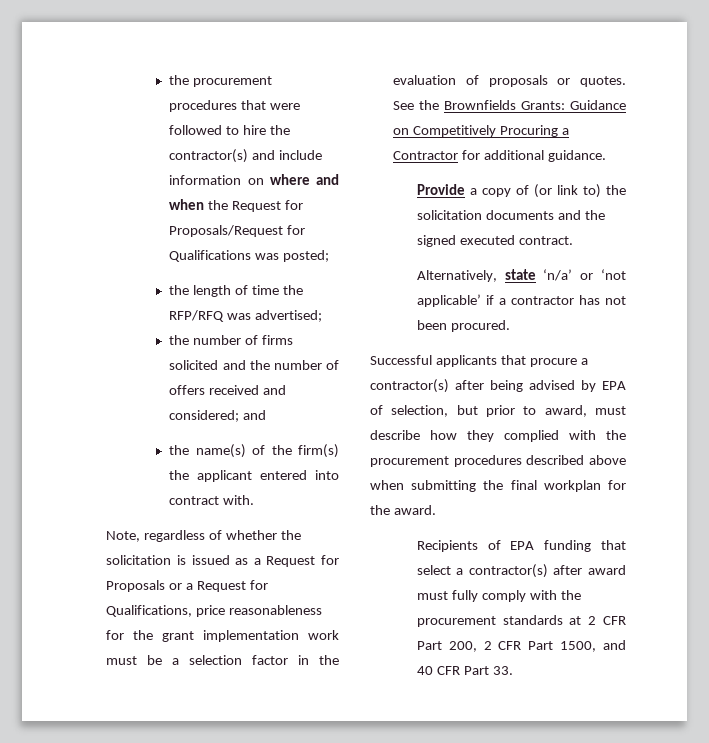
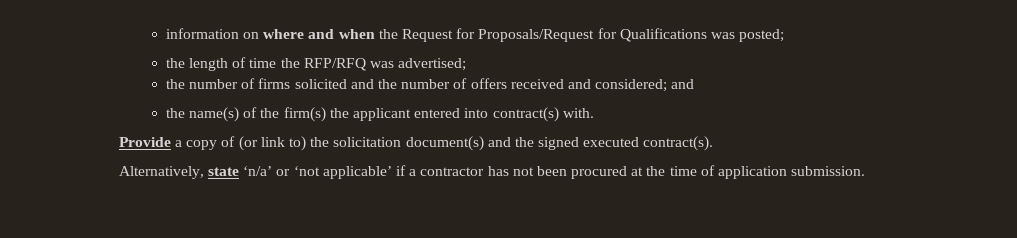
[169,75,273,87] [169,100,301,112] [169,125,291,135] [169,149,323,163] the procurement procedures that were followed to hire the contractor(s) and include -> (165, 33) none
[169,496,220,505] contract -> [492,107,559,122] contract(s)
[106,530,302,542] [106,555,339,567] [106,580,269,592] [106,605,323,617] [106,630,339,642] [106,655,339,665] [393,75,626,87] [393,100,626,110] [393,125,570,137] [393,150,607,162] // Note, regardless of whether the solicitation is issued as a Request for Proposals or a Request for Qualifications, price reasonableness for the grant implementation work must be a selection factor in the evaluation of proposals or quotes. See the Brownfields Grants: Guidance on Competitively Procuring a Contractor for additional guidance. -> (594, 113) none
[485,210,554,220] documents -> [405,136,484,151] document(s)
[518,236,573,245] contract. -> [643,136,714,151] contract(s).
[450,320,510,332] [370,355,588,367] [370,379,626,393] [370,405,626,417] [370,430,626,442] [370,455,626,467] [370,480,626,492] [370,505,436,515] [416,540,626,552] [416,564,626,578] [416,590,581,602] [416,615,626,627] [416,640,626,652] [416,666,513,675] procured. // Successful applicants that procure a contractor(s) after being advised by EPA of selection, but prior to award, must describe how they complied with the procurement procedures described above when submitting the final workplan for the award. // Recipients of EPA funding that select a contractor(s) after award must fully comply with the procurement standards at 2 CFR Part 200, 2 CFR Part 1500, and 40 CFR Part 33. -> [571,165,866,179] procured at the time of application submission.

